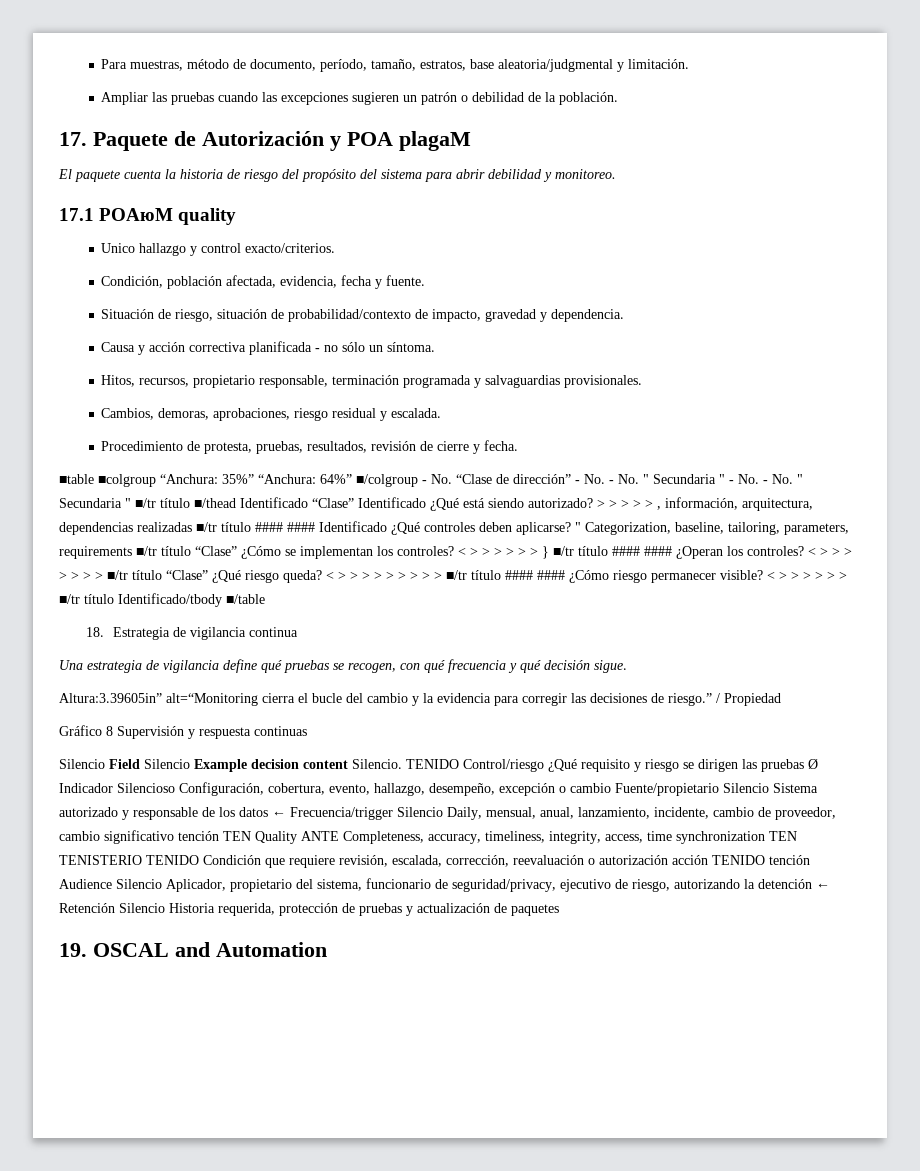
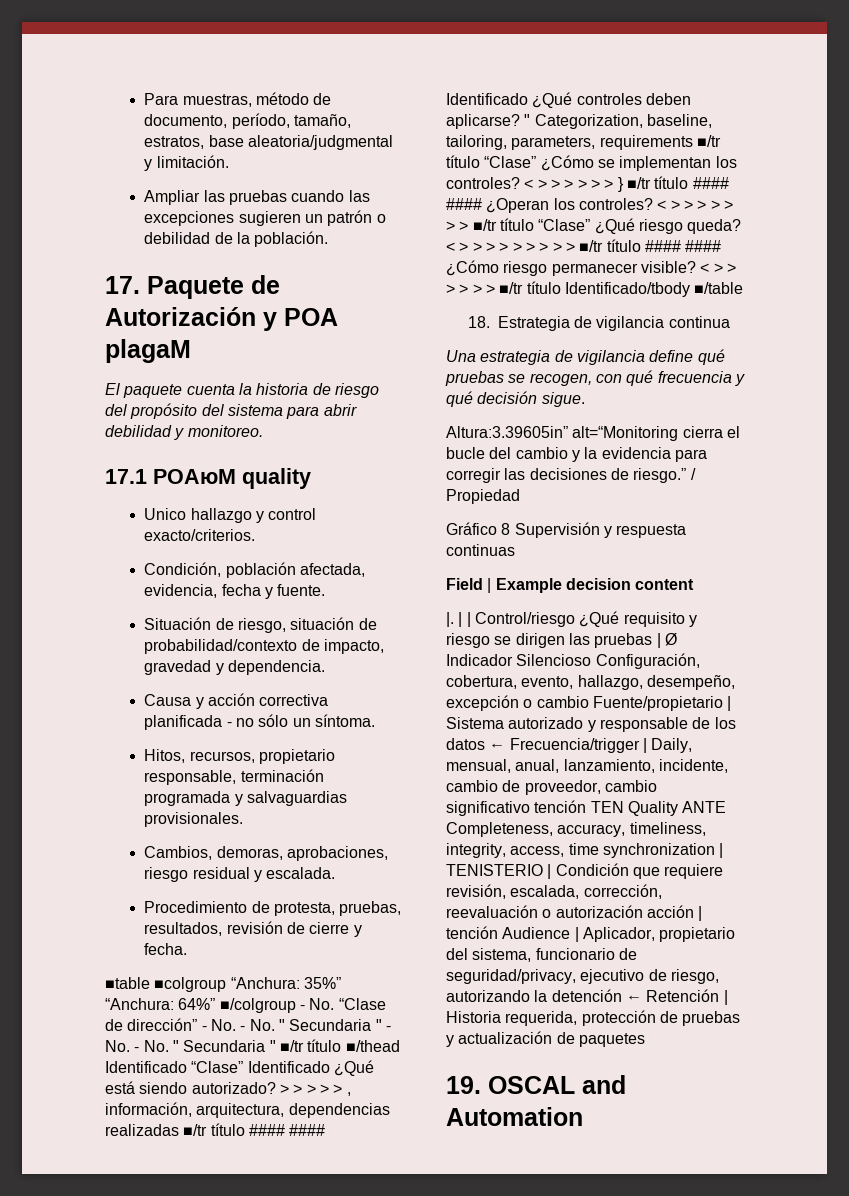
[59,759,190,769] Silencio Field Silencio -> [446,578,492,593] Field |
[352,759,459,769] Silencio. TENIDO -> [446,612,471,627] // |. | |
(804, 765) none -> [656,633,661,648] |
[723,783,769,793] Silencio -> [727,696,732,711] |
[397,807,443,817] Silencio -> [642,738,647,753] |
[769,831,797,841] [59,855,199,865] TEN TENISTERIO TENIDO -> [719,843,724,858] [446,864,552,879] | TENISTERIO |
[712,855,765,865] TENIDO -> [698,906,703,921] |
[116,879,162,889] Silencio -> [574,927,579,942] |
[119,903,165,913] Silencio -> [723,990,728,1005] |

